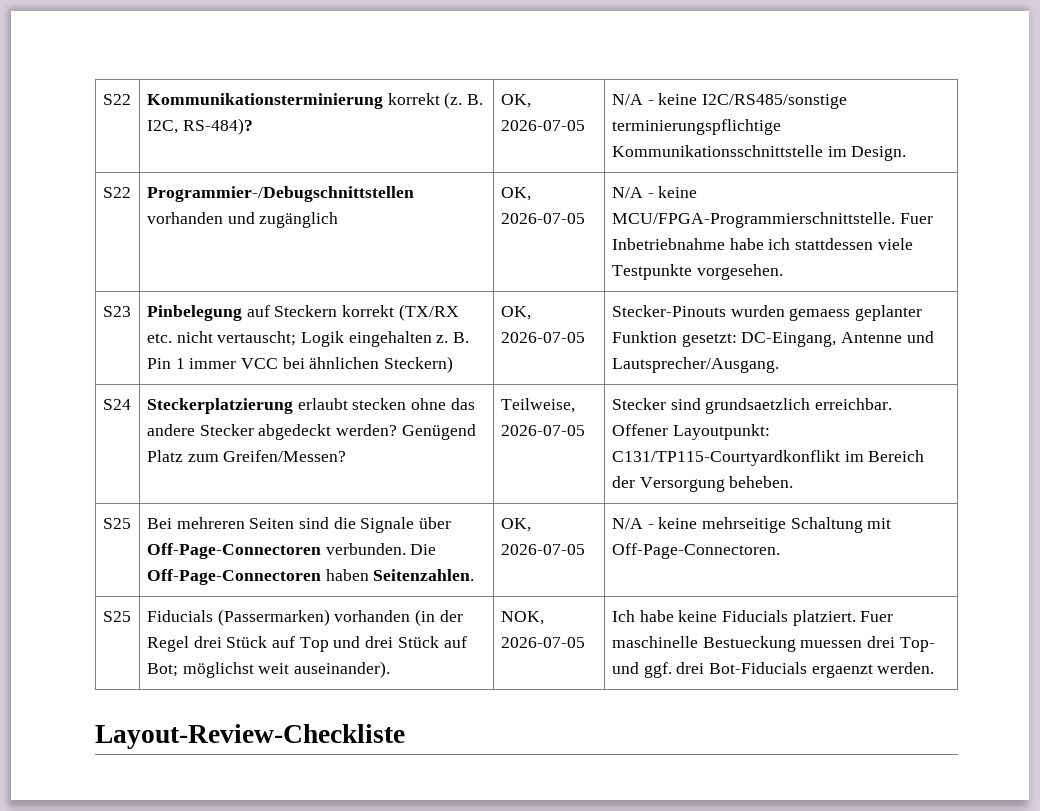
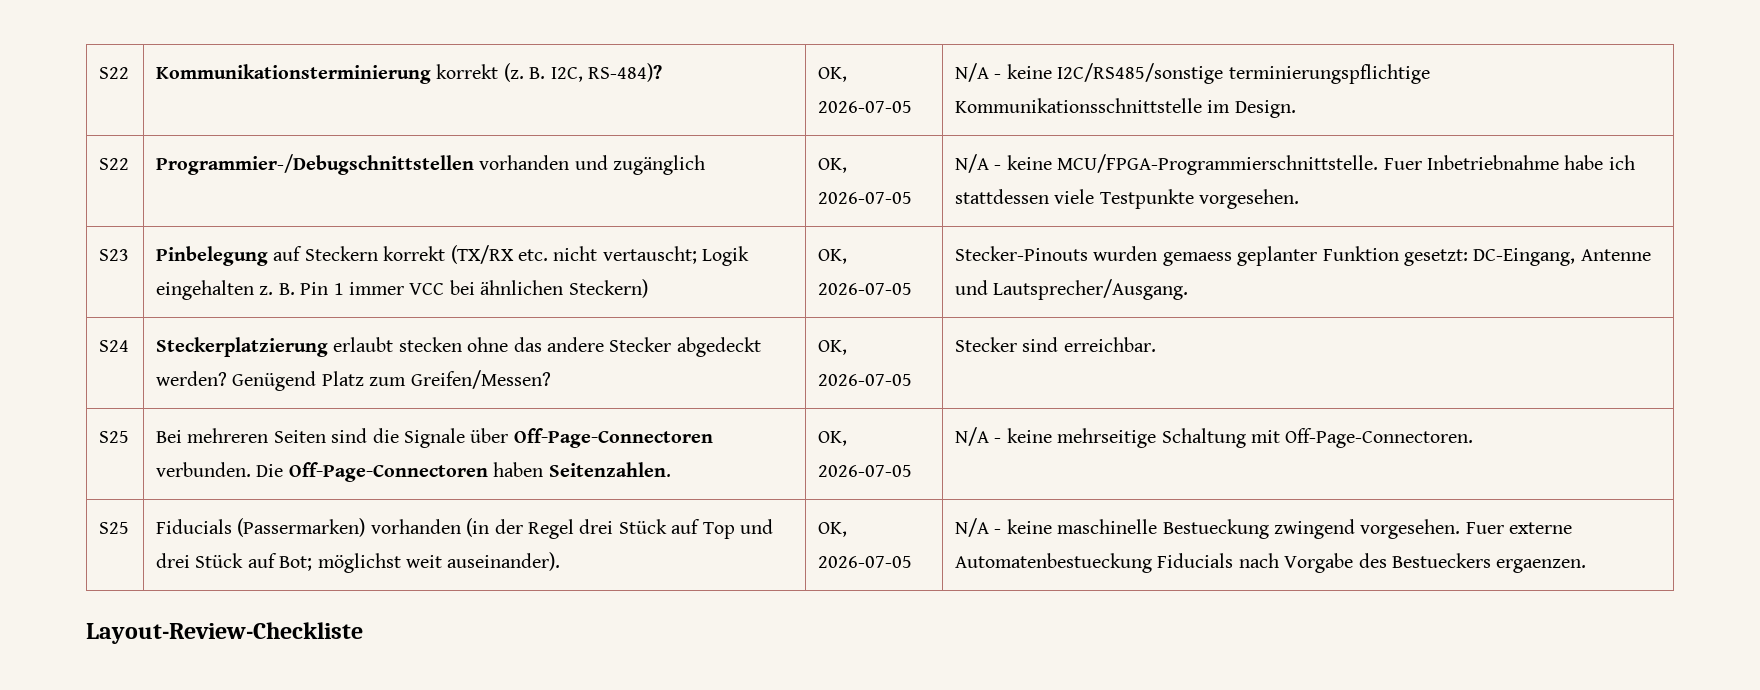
[500,398,575,413] Teilweise, -> [818,340,848,355] OK,
[705,398,811,414] grundsaetzlich -> (1059, 344) none
[611,424,770,440] [611,450,925,466] [611,476,794,492] Offener Layoutpunkt: C131/TP115-Courtyardkonflikt im Bereich der Versorgung beheben. -> (1156, 344) none
[500,611,544,625] [500,637,585,648] [611,610,894,626] [611,636,935,652] [611,662,935,678] NOK, 2026-07-05 | Ich habe keine Fiducials platziert. Fuer maschinelle Bestueckung muessen drei Top- und ggf. drei Bot-Fiducials ergaenzt werden. -> [818,522,848,537] [818,556,913,568] [955,518,1573,539] [955,553,1587,573] OK, 2026-07-05 | N/A - keine maschinelle Bestueckung zwingend vorgesehen. Fuer externe Automatenbestueckung Fiducials nach Vorgabe des Bestueckers ergaenzen.

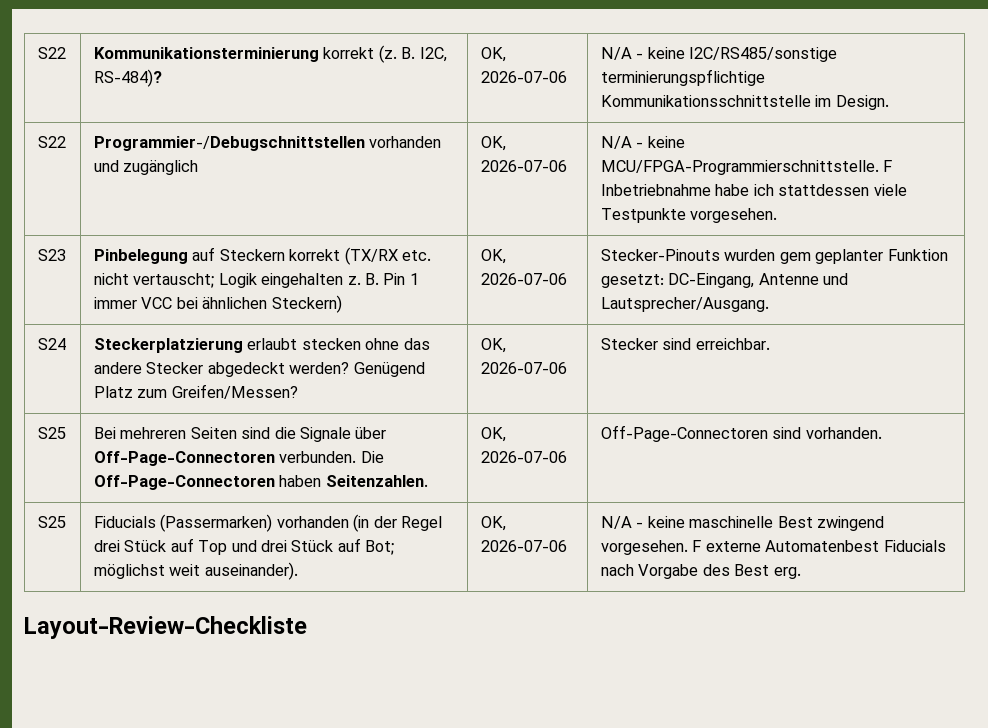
[818,101,913,113] 2026-07-05 -> [480,71,567,83] 2026-07-06
[818,192,913,204] 2026-07-05 -> [480,160,567,172] 2026-07-06
[1383,158,1422,170] Fuer -> [883,160,893,172] F
[818,283,913,295] 2026-07-05 -> [480,273,567,285] 2026-07-06
[1162,252,1232,266] gemaess -> [779,252,811,264] gem
[818,374,913,386] 2026-07-05 -> [480,362,567,374] 2026-07-06
[818,465,913,477] [955,427,1474,448] 2026-07-05 | N/A - keine mehrseitige Schaltung mit Off-Page-Connectoren. -> [480,451,567,463] [600,425,882,442] 2026-07-06 | Off-Page-Connectoren sind vorhanden.
[818,556,913,568] 2026-07-05 -> [480,540,567,552] 2026-07-06
[1162,519,1269,539] Bestueckung -> [777,516,813,528] Best
[1465,522,1573,534] [955,553,1153,573] Fuer externe Automatenbestueckung -> [692,540,880,552] F externe Automatenbest
[1392,553,1587,573] Bestueckers ergaenzen. -> [734,564,801,579] Best erg.

